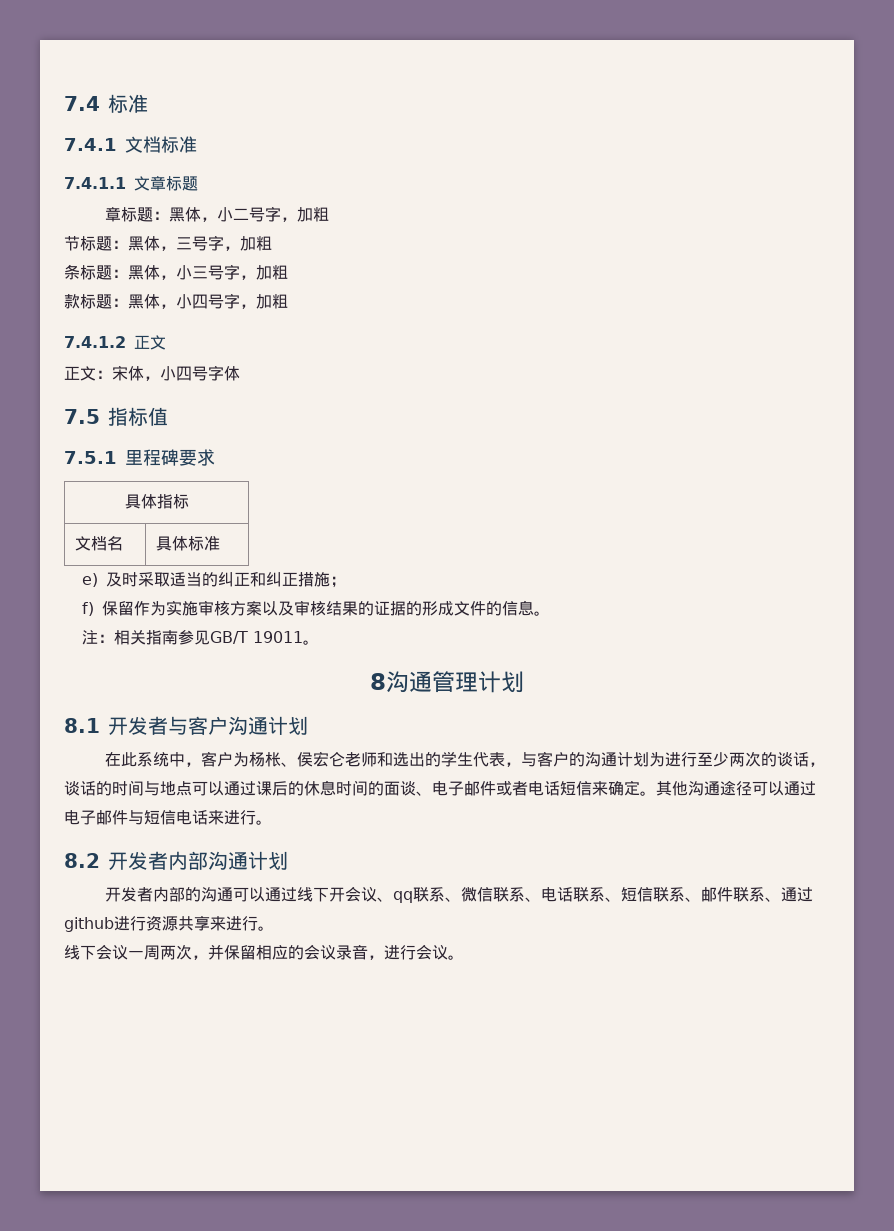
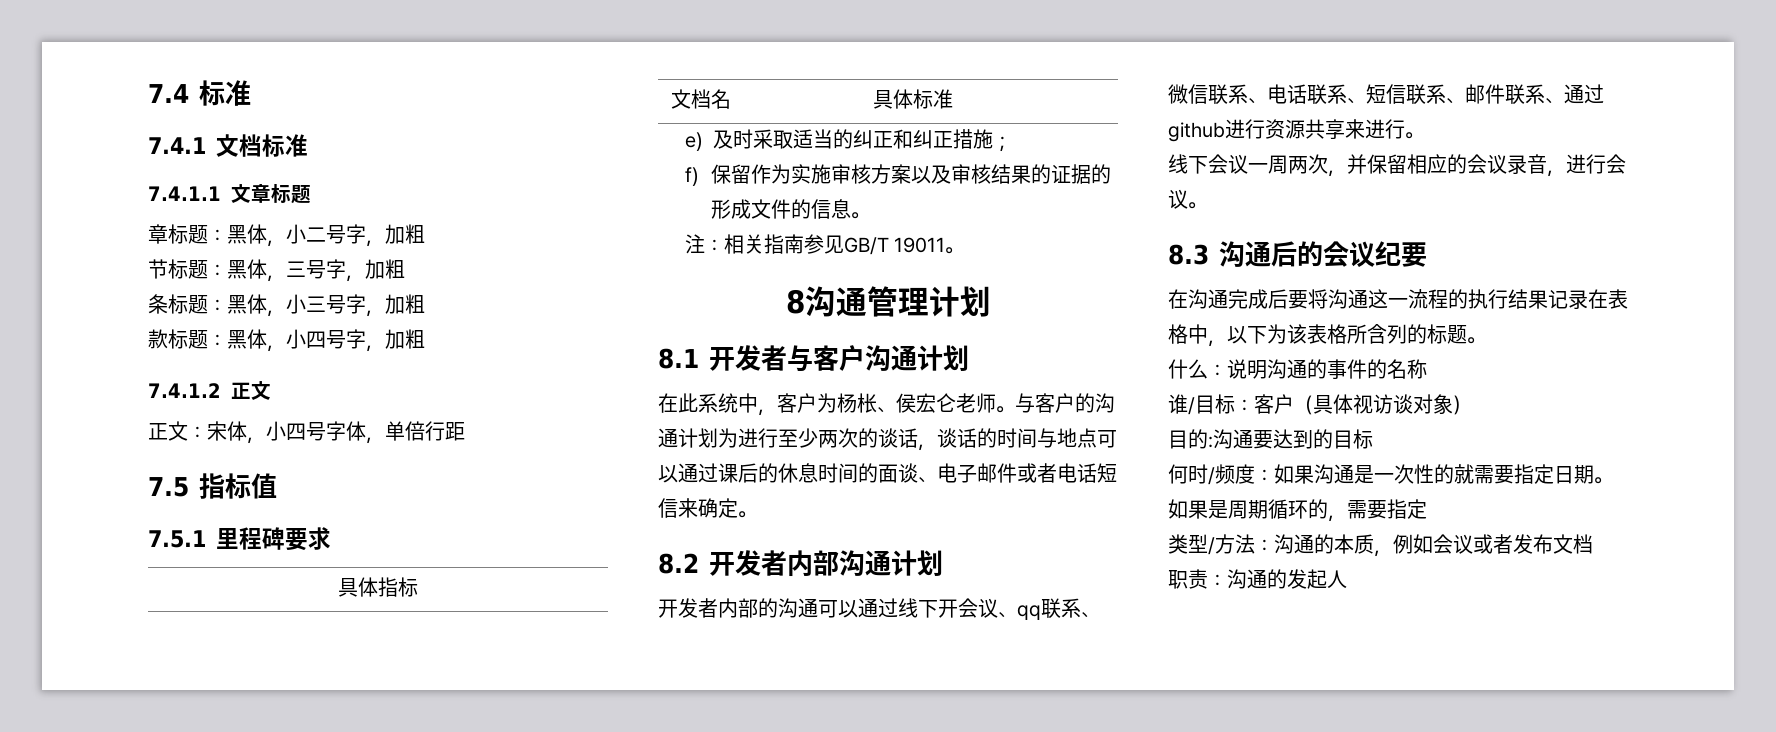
(240, 373) none -> [366,421,465,444] ，单倍行距
[376,751,521,767] 和选出的学生代表， -> [996,406,1015,413] 。
[656,780,816,796] [64,810,272,825] 其他沟通途径可以通过电子邮件与短信电话来进行。 -> (757, 514) none
(464, 957) none -> [1168,241,1427,268] [1168,289,1628,309] [1168,324,1486,347] [1168,359,1427,379] [1168,394,1472,415] [1168,429,1373,449] [1168,464,1613,485] [1168,499,1427,522] [1168,534,1593,557] [1168,569,1347,589] // 8.3沟通后的会议纪要 // 在沟通完成后要将沟通这一流程的执行结果记录在表格中，以下为该表格所含列的标题。 // 什么：说明沟通的事件的名称 // 谁/目标：客户（具体视访谈对象） // 目的:沟通要达到的目标 // 何时/频度：如果沟通是一次性的就需要指定日期。如果是周期循环的，需要指定 // 类型/方法：沟通的本质，例如会议或者发布文档 // 职责：沟通的发起人

